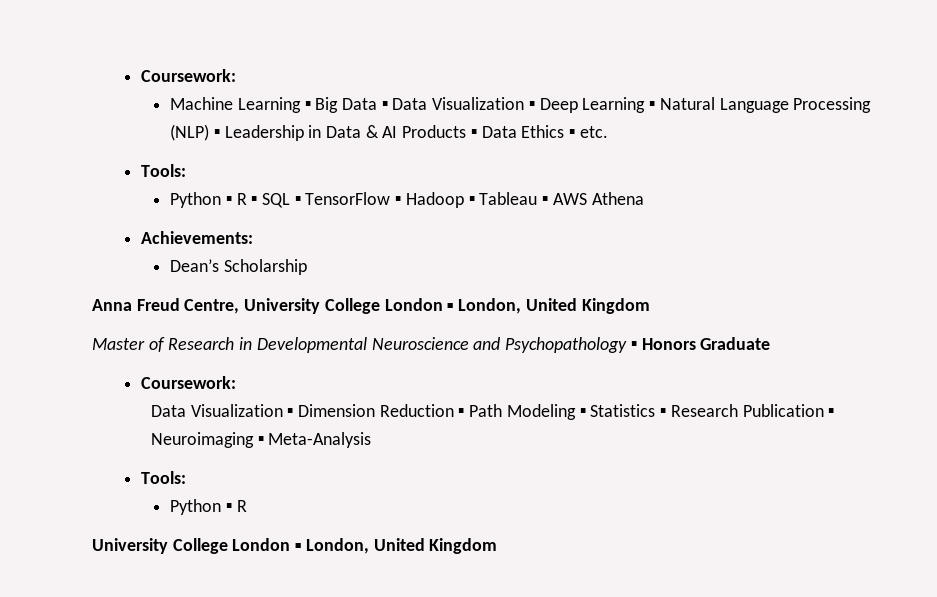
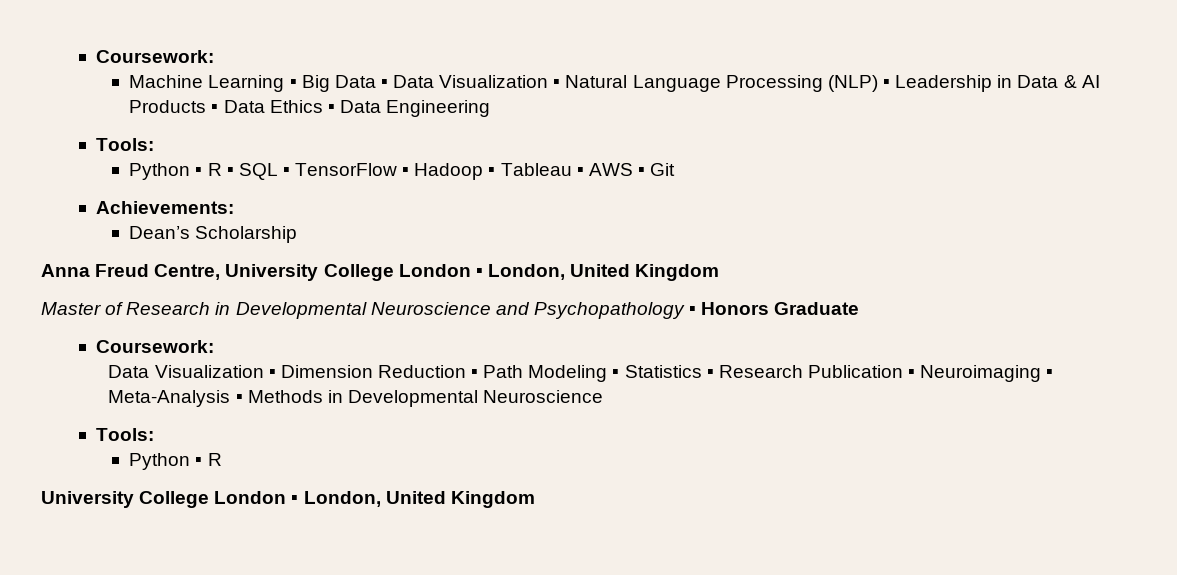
[539,97,656,113] Deep Learning ▪ -> (561, 83) none
[579,126,608,138] etc. -> [339,100,491,117] Data Engineering
[591,192,644,205] Athena -> [638,163,676,176] ▪ Git
(372, 440) none -> [235,390,604,407] ▪ Methods in Developmental Neuroscience

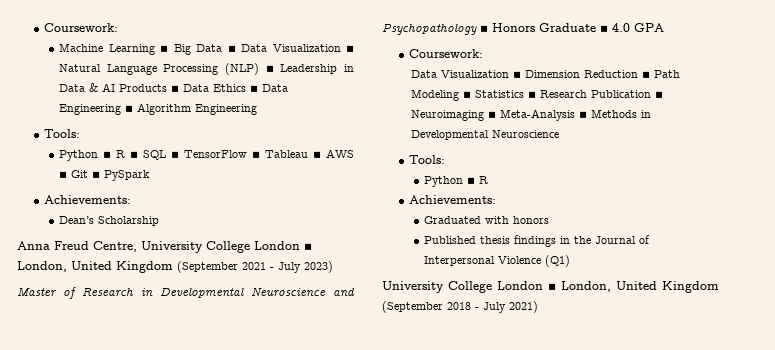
(491, 108) none -> [125,103,258,115] ▪ Algorithm Engineering
[414,163,496,180] Hadoop ▪ -> (261, 154) none
(676, 169) none -> [92,170,151,181] ▪ PySpark
(720, 272) none -> [177,261,333,273] (September 2021 - July 2023)
(860, 308) none -> [600,23,664,32] ▪ 4.0 GPA
[41,491,535,508] // University College London ▪ London, United Kingdom -> [409,195,497,204] [424,216,550,224] [424,235,651,247] [424,255,571,267] [382,281,719,293] [382,301,538,313] // Achievements: // Graduated with honors // Published thesis findings in the Journal of Interpersonal Violence (Q1) // University College London ▪ London, United Kingdom (September 2018 - July 2021)

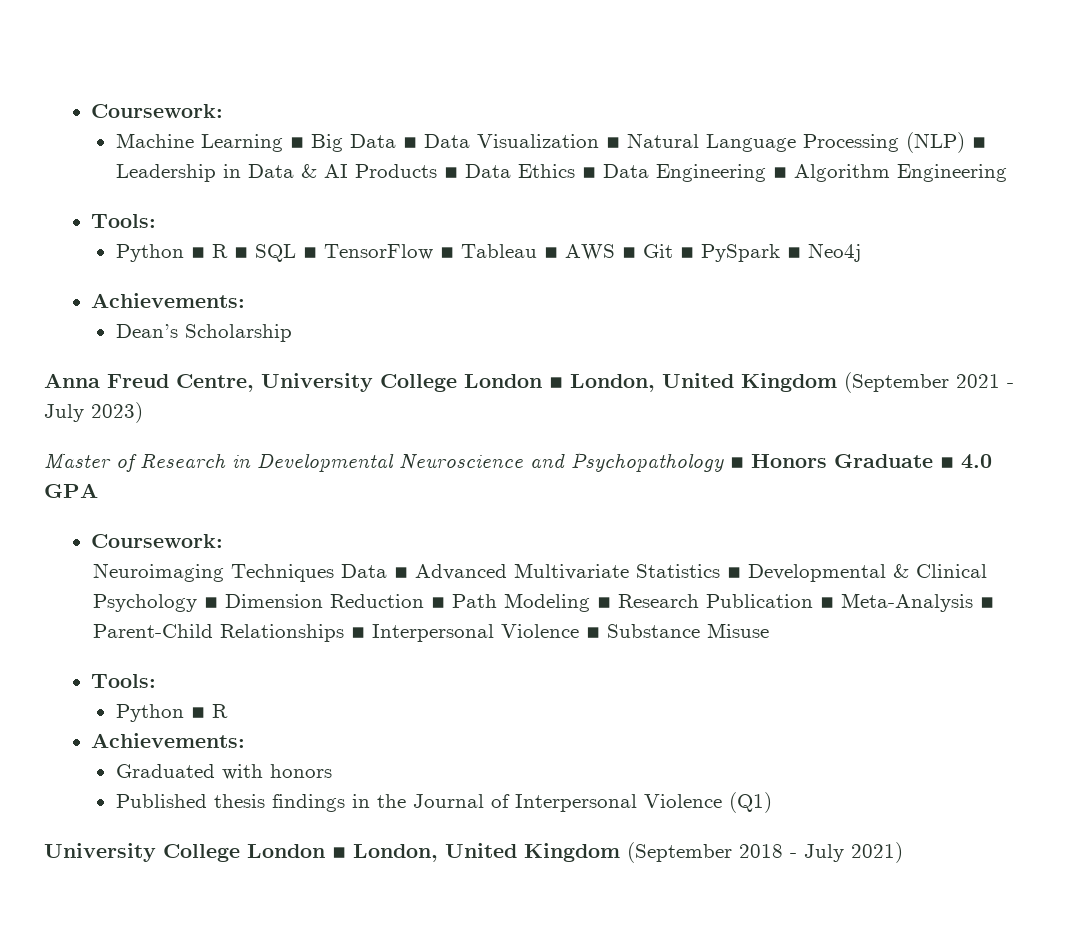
(151, 175) none -> [786,243,861,262] ▪ Neo4j
[411,70,510,78] Data Visualization -> [93,563,988,582] [93,594,198,612] Neuroimaging Techniques Data ▪ Advanced Multivariate Statistics ▪ Developmental & Clinical Psychology
[475,90,537,98] Statistics ▪ -> (612, 602) none
[411,109,652,121] [411,130,560,140] Neuroimaging ▪ Meta-Analysis ▪ Methods in Developmental Neuroscience -> [841,593,995,612] [93,623,770,642] Meta-Analysis ▪ Parent-Child Relationships ▪ Interpersonal Violence ▪ Substance Misuse

